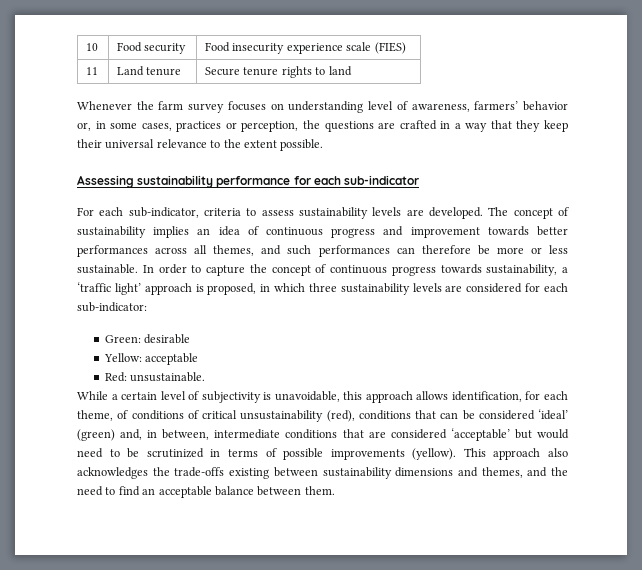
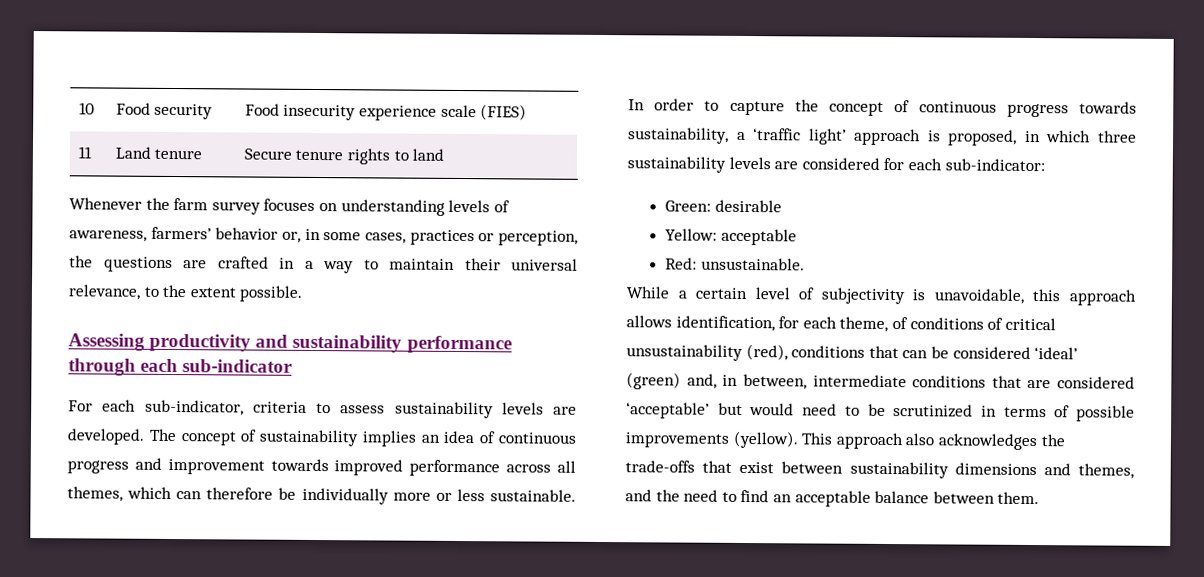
[368,101,394,110] level -> [448,199,491,213] levels
[490,120,568,132] that they keep -> [363,258,455,270] to maintain
[156,139,207,148] relevance -> [68,284,141,300] relevance,
(134, 181) none -> [149,333,289,352] productivity and
[293,176,311,185] for -> [68,358,136,376] through
[536,226,568,236] [77,245,148,257] better performances -> [334,459,501,477] improved performance
[261,245,390,257] and such performances -> [127,486,173,500] which
(490, 250) none -> [301,487,389,505] individually
[229,468,270,479] existing -> [702,460,775,474] that exist

